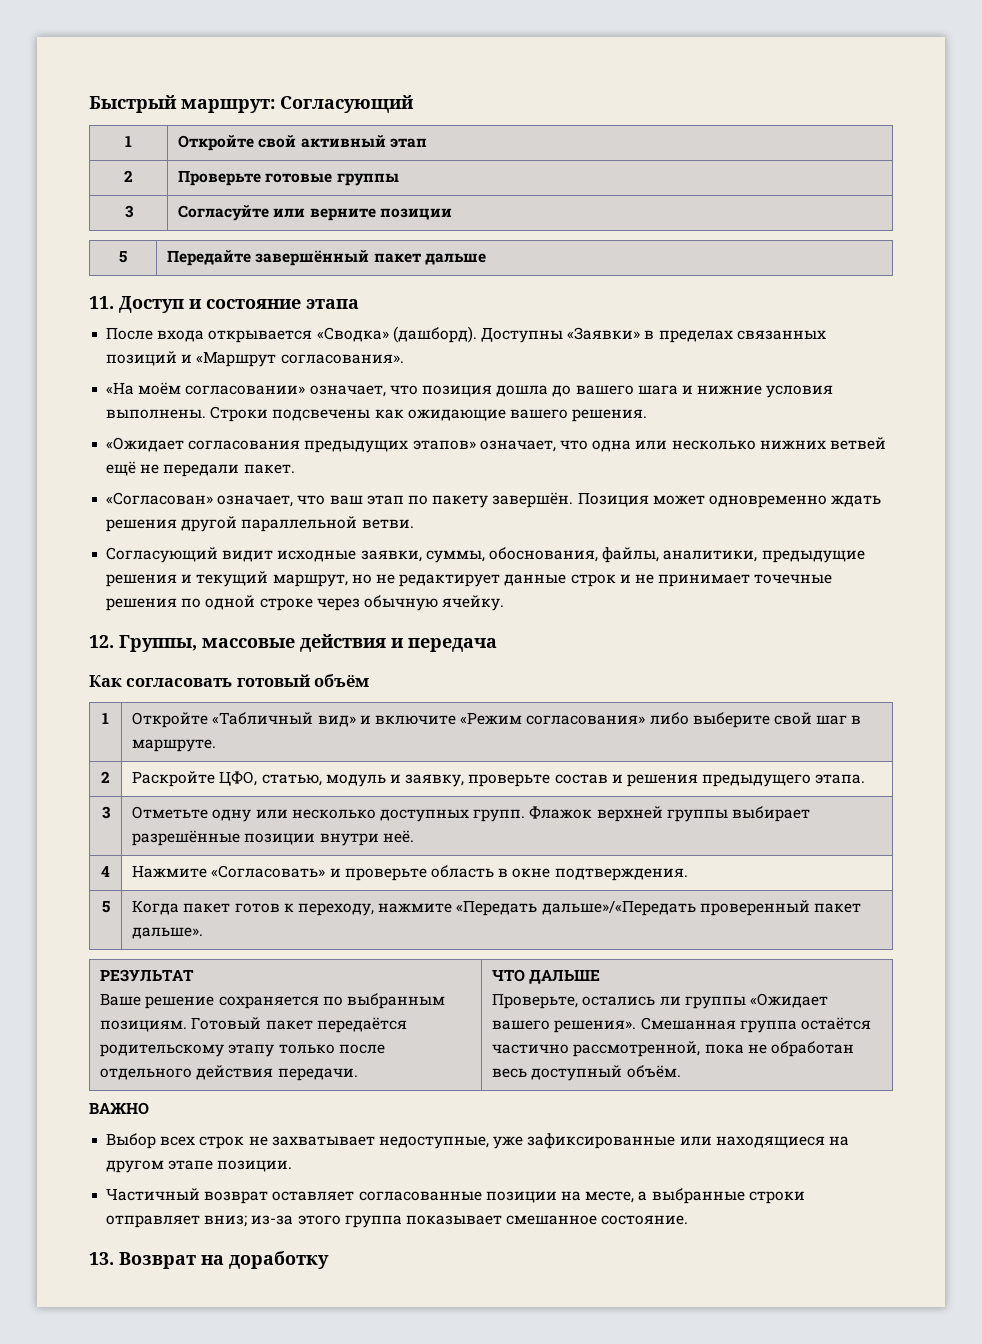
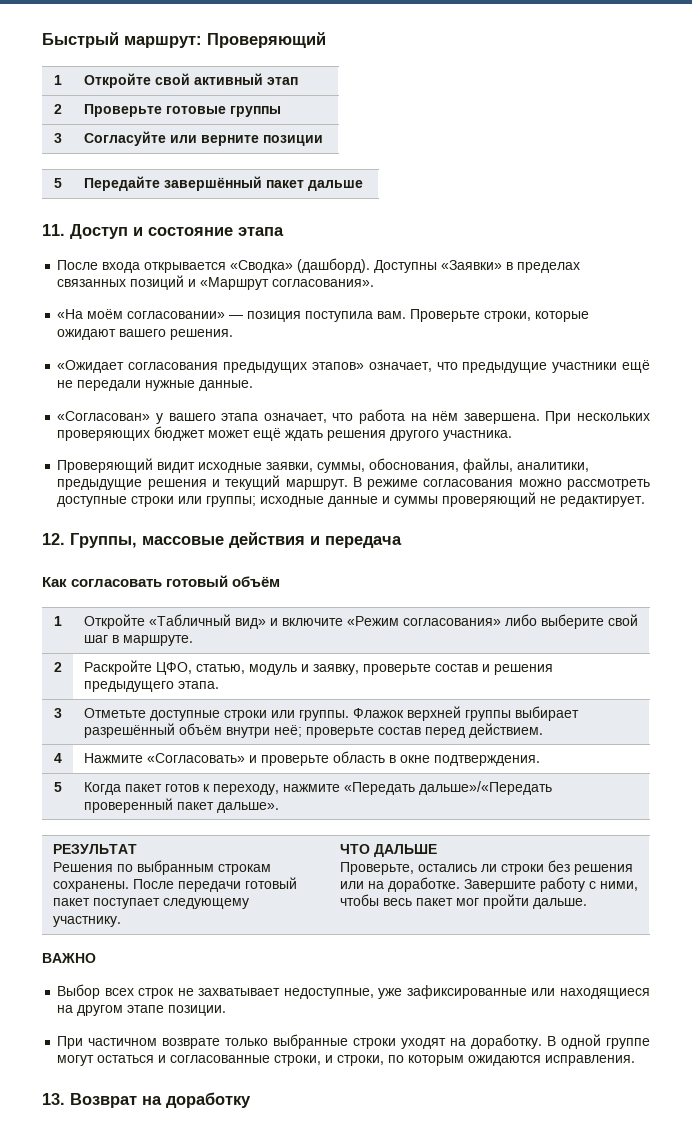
[280,95,414,113] Согласующий -> [207,32,326,48] Проверяющий
[309,385,834,398] [106,406,506,422] означает, что позиция дошла до вашего шага и нижние условия выполнены. Строки подсвечены как ожидающие -> [229,309,590,322] [57,329,117,340] — позиция поступила вам. Проверьте строки, которые ожидают
[592,437,886,452] одна или несколько нижних ветвей -> [462,362,618,373] предыдущие участники
[243,464,295,474] пакет. -> [145,380,254,391] нужные данные.
[217,492,882,508] [106,516,414,532] [106,547,219,563] означает, что ваш этап по пакету завершён. Позиция может одновременно ждать решения другой параллельной ветви. // Согласующий -> [156,409,651,424] [57,426,513,441] [57,458,154,473] у вашего этапа означает, что работа на нём завершена. При нескольких проверяющих бюджет может ещё ждать решения другого участника. // Проверяющий
[272,574,833,587] [106,595,505,611] маршрут, но не редактирует данные строк и не принимает точечные решения по одной строке через обычную ячейку. -> [285,477,650,490] [57,492,646,507] маршрут. В режиме согласования можно рассмотреть доступные строки или группы; исходные данные и суммы проверяющий не редактирует.
[212,806,810,822] [132,830,414,846] одну или несколько доступных групп. Флажок верхней группы выбирает разрешённые позиции внутри неё. -> [150,706,580,721] [84,723,544,738] доступные строки или группы. Флажок верхней группы выбирает разрешённый объём внутри неё; проверьте состав перед действием.
[100,993,446,1009] [100,1017,407,1033] [100,1044,385,1057] [100,1065,358,1081] Ваше решение сохраняется по выбранным позициям. Готовый пакет передаётся родительскому этапу только после отдельного действия передачи. -> [53,860,272,875] [53,877,298,892] [53,898,250,909] [53,916,122,927] Решения по выбранным строкам сохранены. После передачи готовый пакет поступает следующему участнику.
[684,993,829,1009] [492,1017,872,1033] [492,1041,855,1057] [492,1065,681,1081] группы «Ожидает вашего решения». Смешанная группа остаётся частично рассмотренной, пока не обработан весь доступный объём. -> [501,860,634,875] [340,877,639,892] [340,894,588,909] строки без решения или на доработке. Завершите работу с ними, чтобы весь пакет мог пройти дальше.
[106,1188,805,1204] [106,1215,689,1228] Частичный возврат оставляет согласованные позиции на месте, а выбранные строки отправляет вниз; из-за этого группа показывает смешанное состояние. -> [57,1034,650,1049] [57,1055,636,1066] При частичном возврате только выбранные строки уходят на доработку. В одной группе могут остаться и согласованные строки, и строки, по которым ожидаются исправления.

